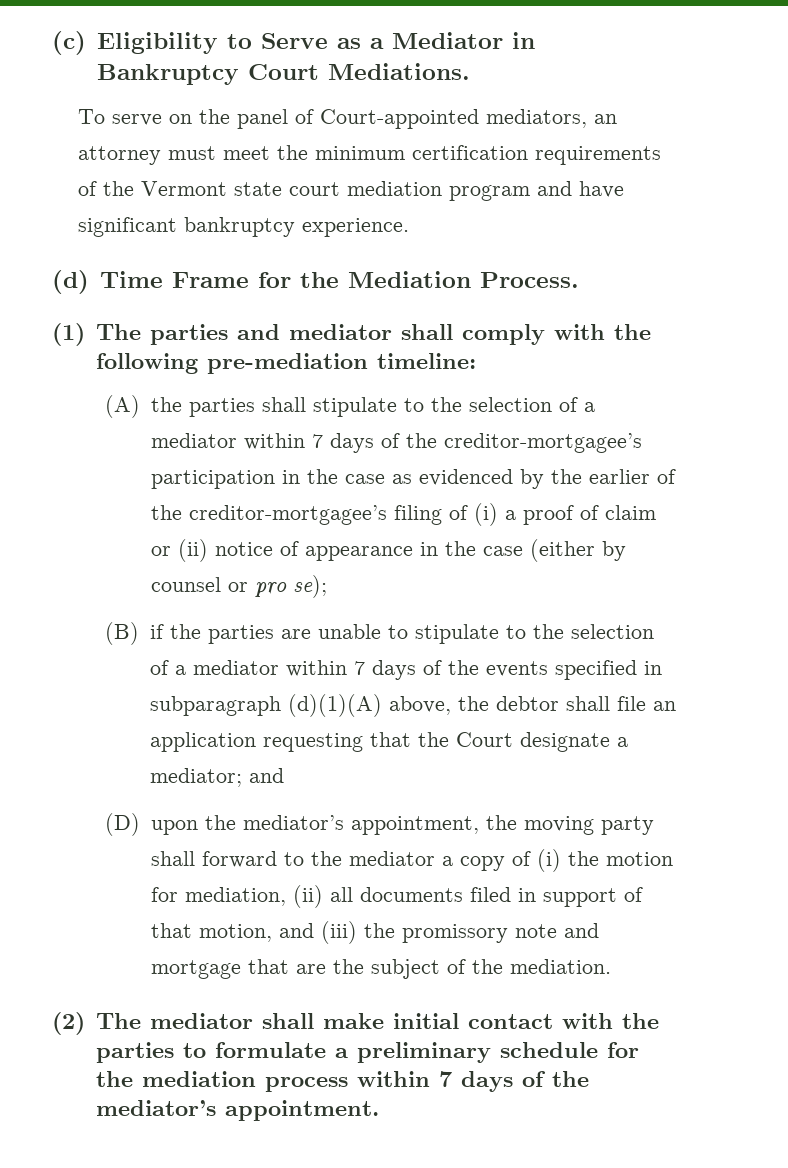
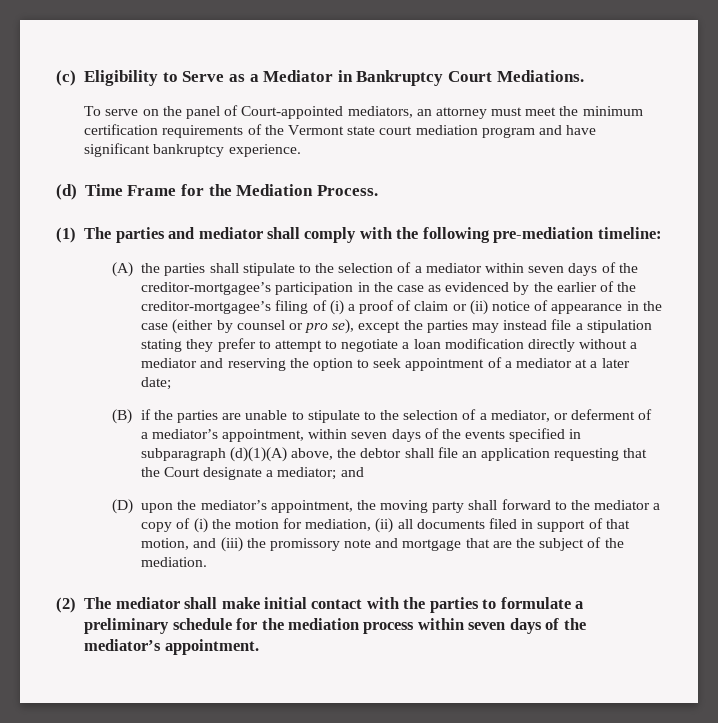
[311,434,323,448] 7 -> [528,266,565,273] seven
[292,575,327,598] se); -> [332,319,652,334] [141,338,638,352] [141,357,630,371] [141,377,172,390] se), except the parties may instead file a stipulation stating they prefer to attempt to negotiate a loan modification directly without a mediator and reserving the option to seek appointment of a mediator at a later date;
[192,660,365,677] mediator within 7 -> [490,409,653,422] [140,429,388,442] mediator, or deferment of a mediator’s appointment, within seven
[438,1071,452,1087] 7 -> [468,622,506,630] seven

